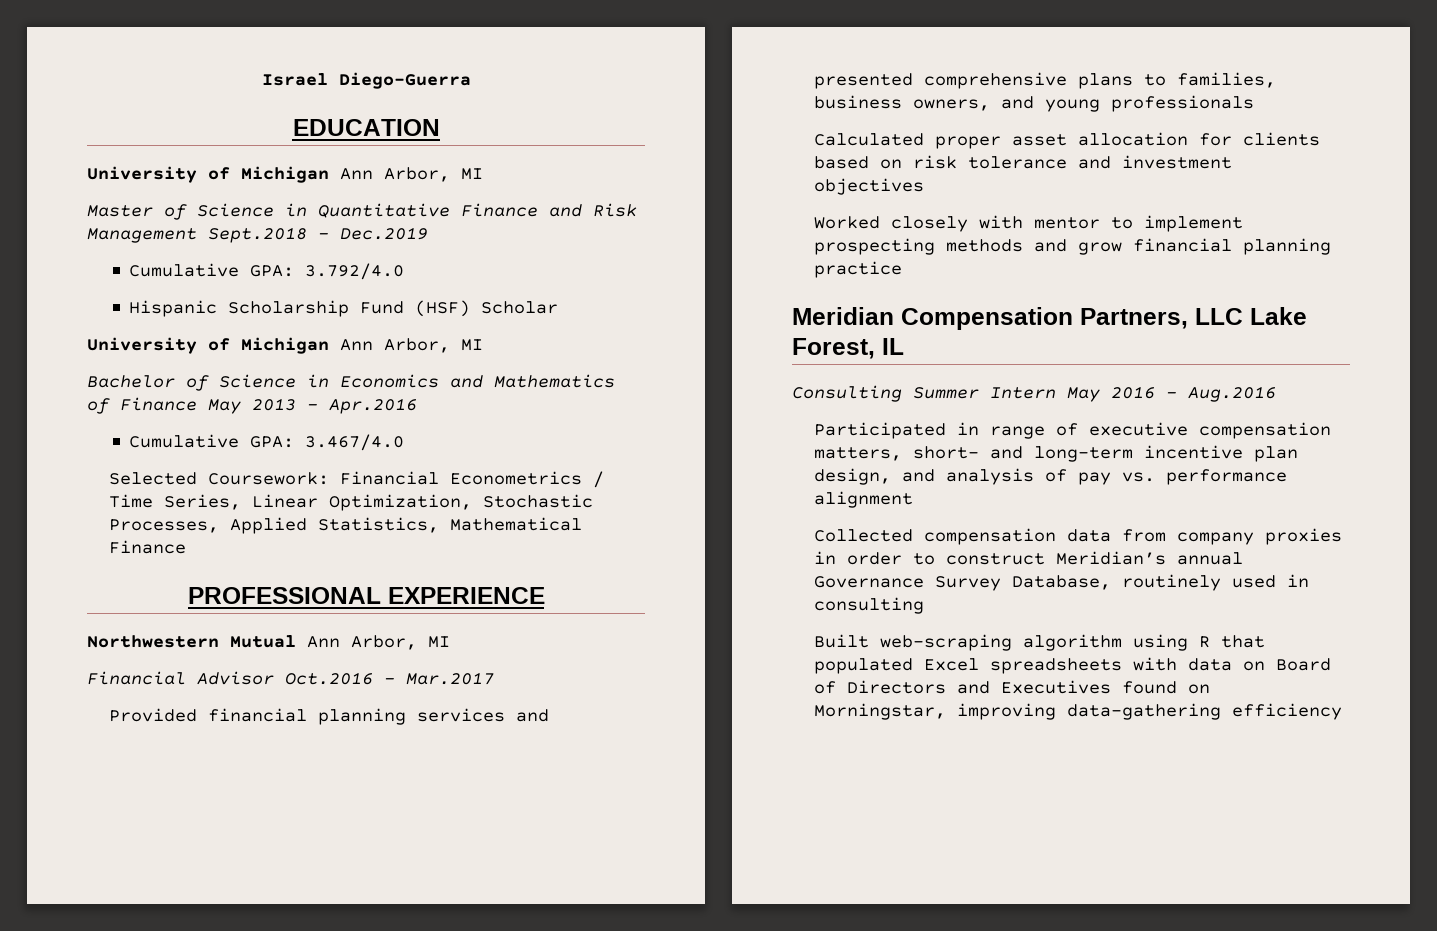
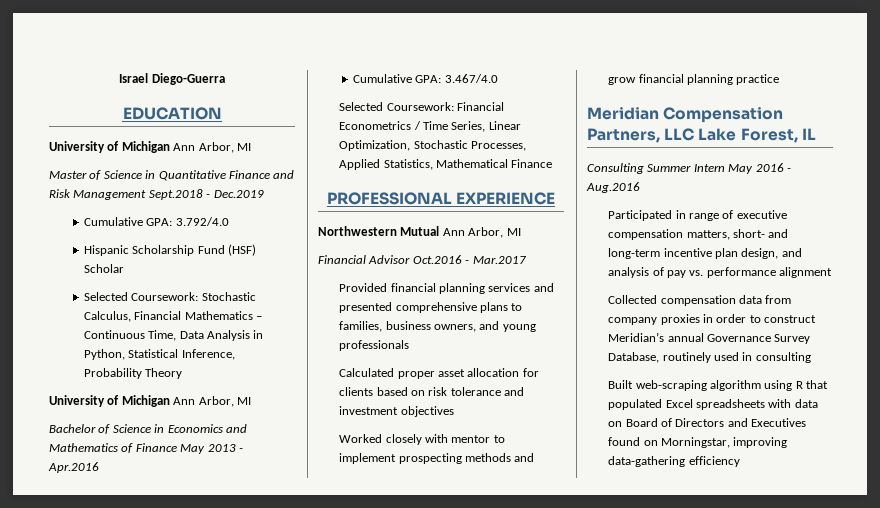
(559, 307) none -> [83,292,256,301] [83,311,263,322] [83,330,264,341] [83,349,235,360] [83,368,183,379] // Selected Coursework: Stochastic Calculus, Financial Mathematics – Continuous Time, Data Analysis in Python, Statistical Inference, Probability Theory

